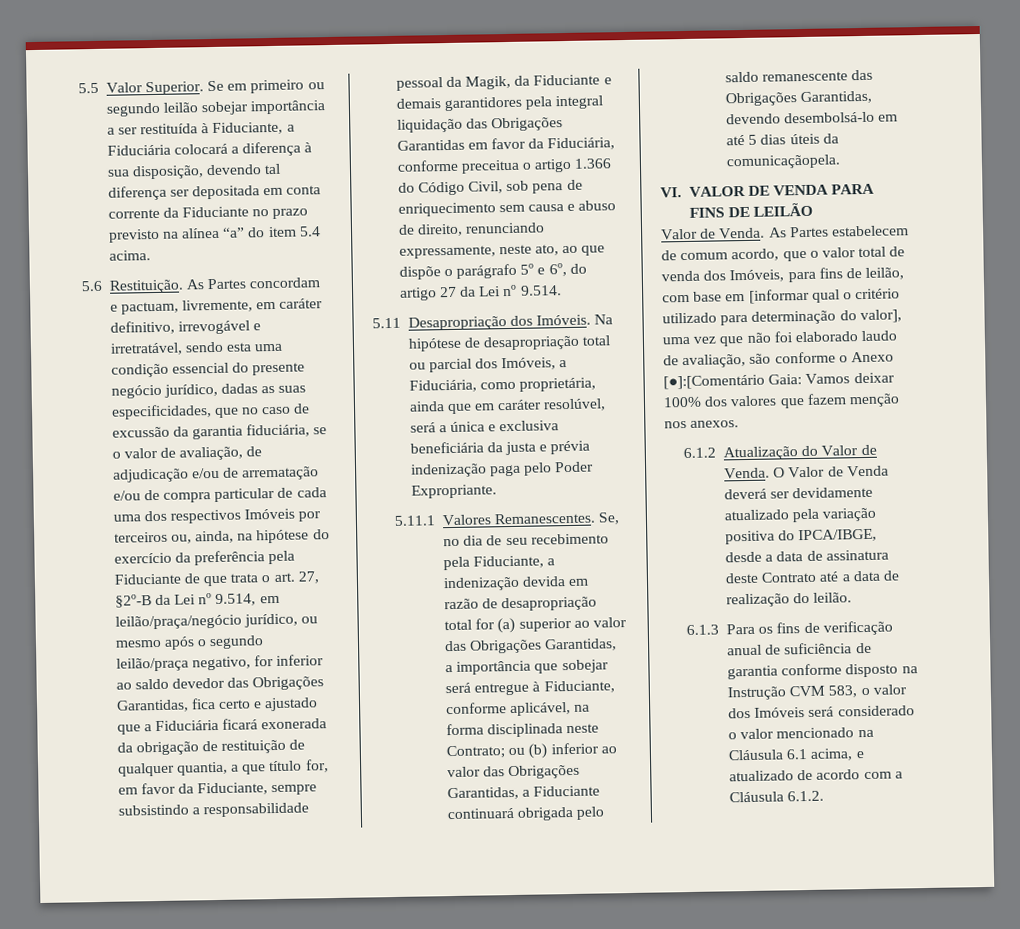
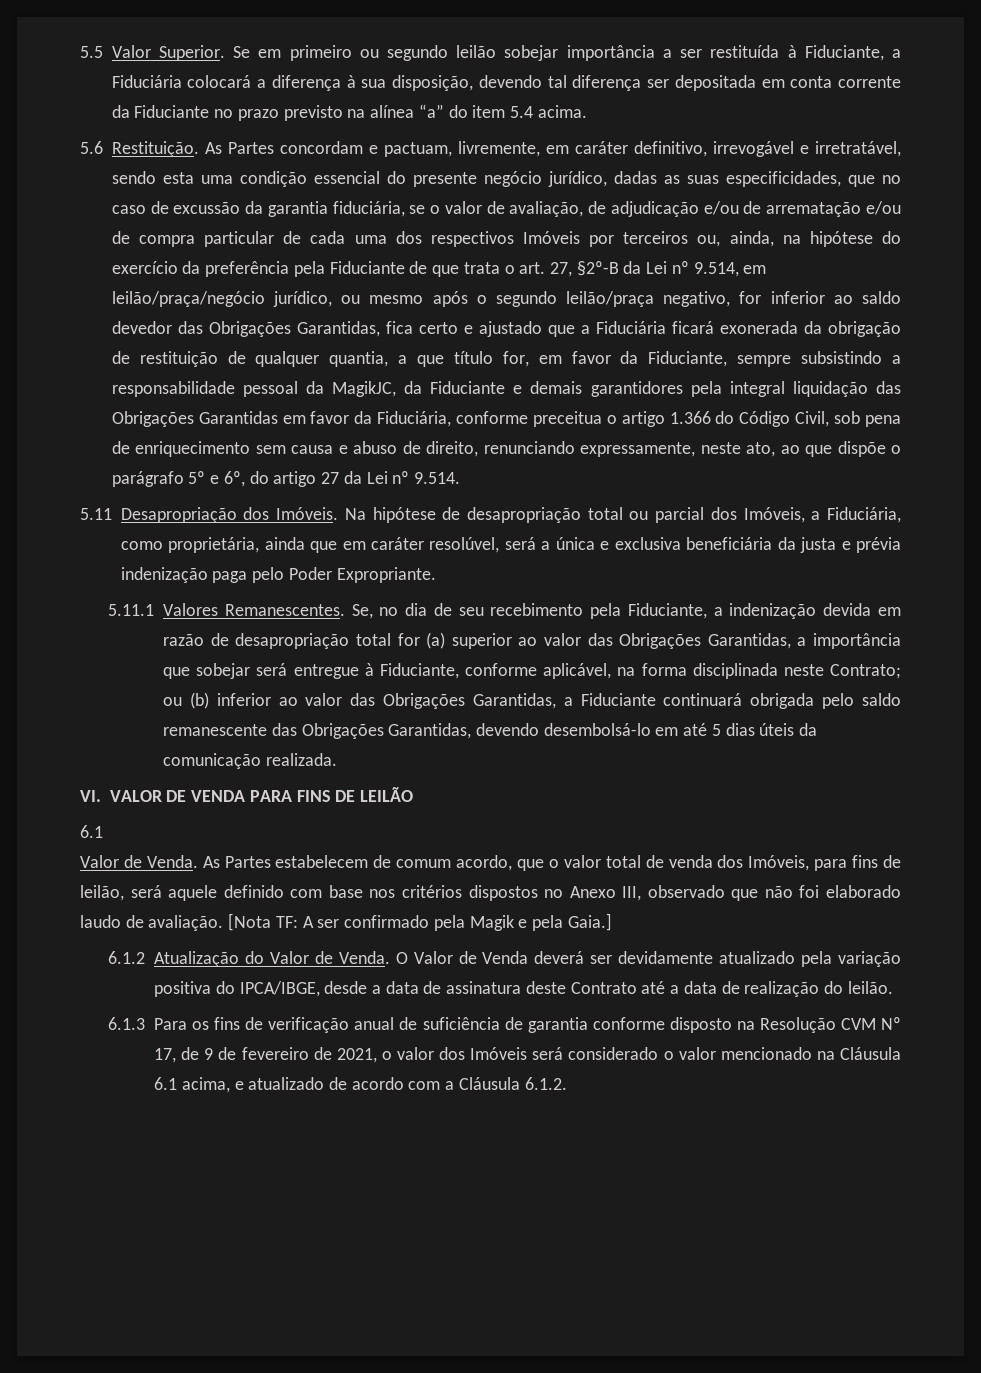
[465,75,512,90] Magik, -> [332,381,397,397] MagikJC,
[725,154,841,170] comunicaçãopela. -> [163,753,337,769] comunicação realizada.
(814, 209) none -> [80,825,103,838] // 6.1
[662,288,901,304] [662,309,902,326] [662,336,717,345] com base em [informar qual o critério utilizado para determinação do valor], uma vez -> [130,885,725,901] será aquele definido com base nos critérios dispostos no Anexo III, observado
[682,351,894,369] [663,372,895,390] [663,393,900,409] [664,420,740,429] avaliação, são conforme o Anexo [●]:[Comentário Gaia: Vamos deixar 100% dos valores que fazem menção nos anexos. -> [148,913,612,931] avaliação. [Nota TF: A ser confirmado pela Magik e pela Gaia.]
[726,685,858,701] Instrução CVM 583, -> [759,1017,901,1033] [154,1047,377,1063] Resolução CVM Nº 17, de 9 de fevereiro de 2021,

